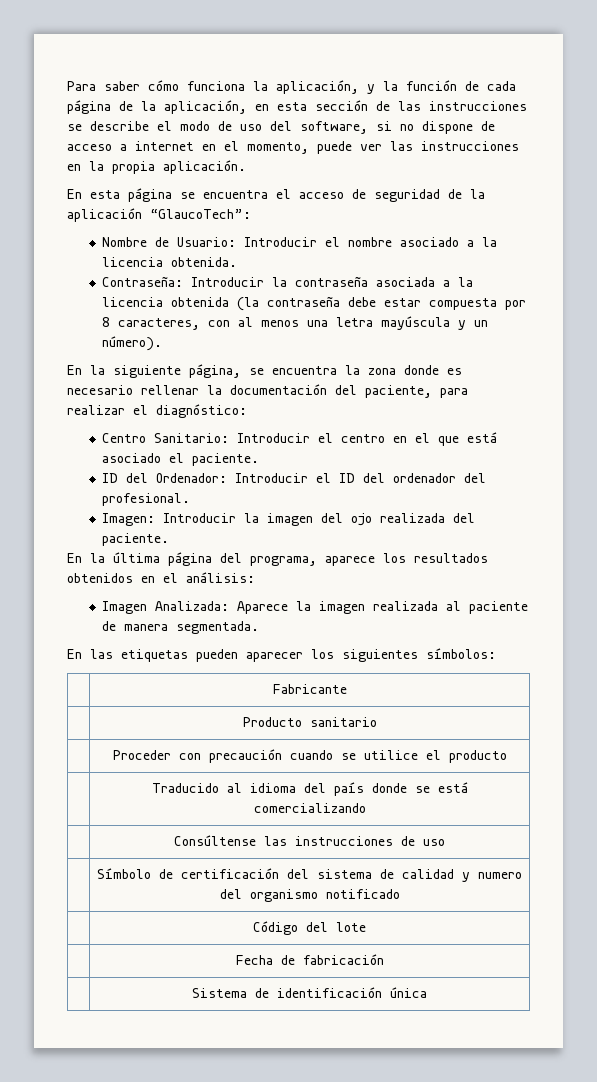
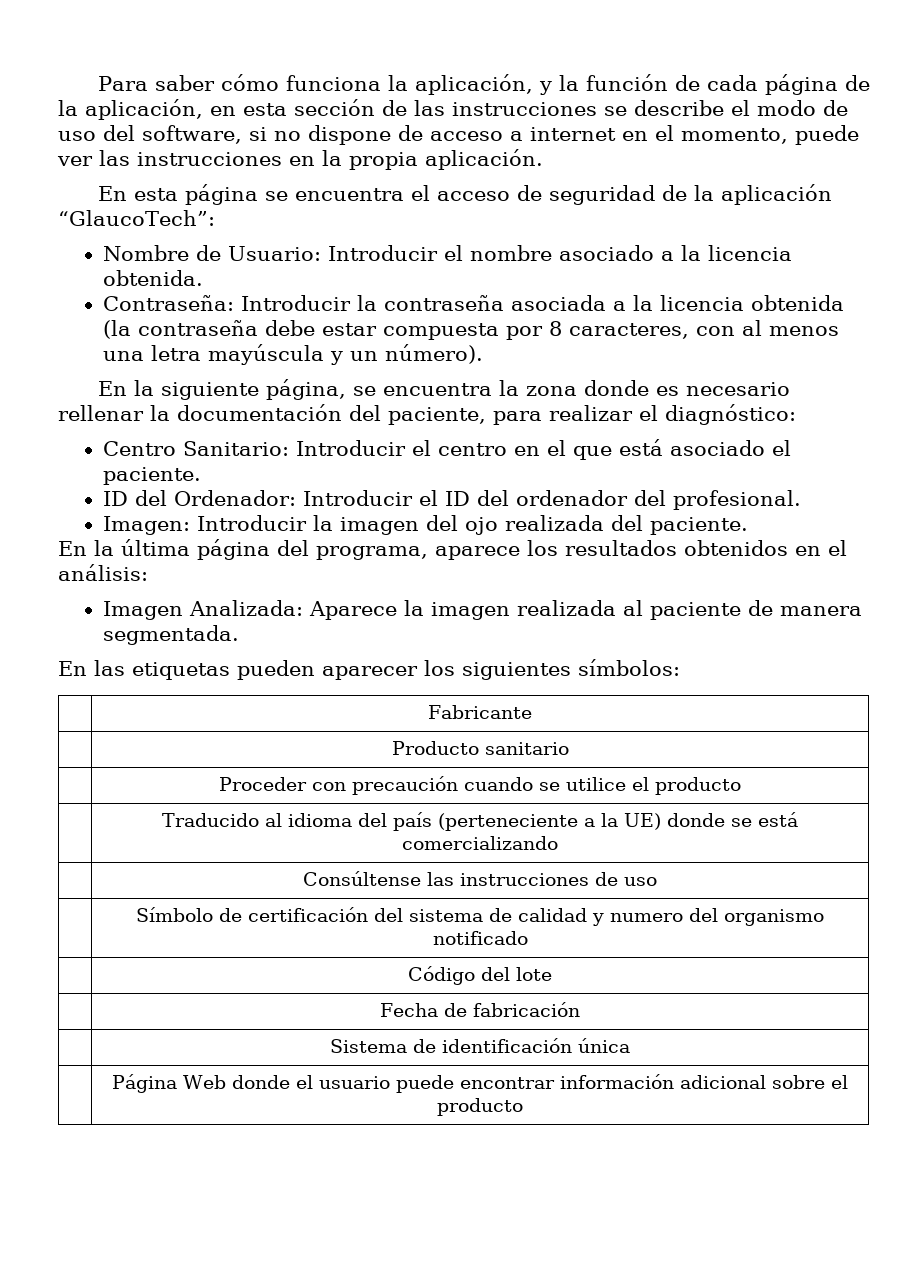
(364, 789) none -> [438,813,661,831] (perteneciente a la UE)
(427, 992) none -> [112,1074,848,1093] [437,1098,523,1116] // | Página Web donde el usuario puede encontrar información adicional sobre el producto

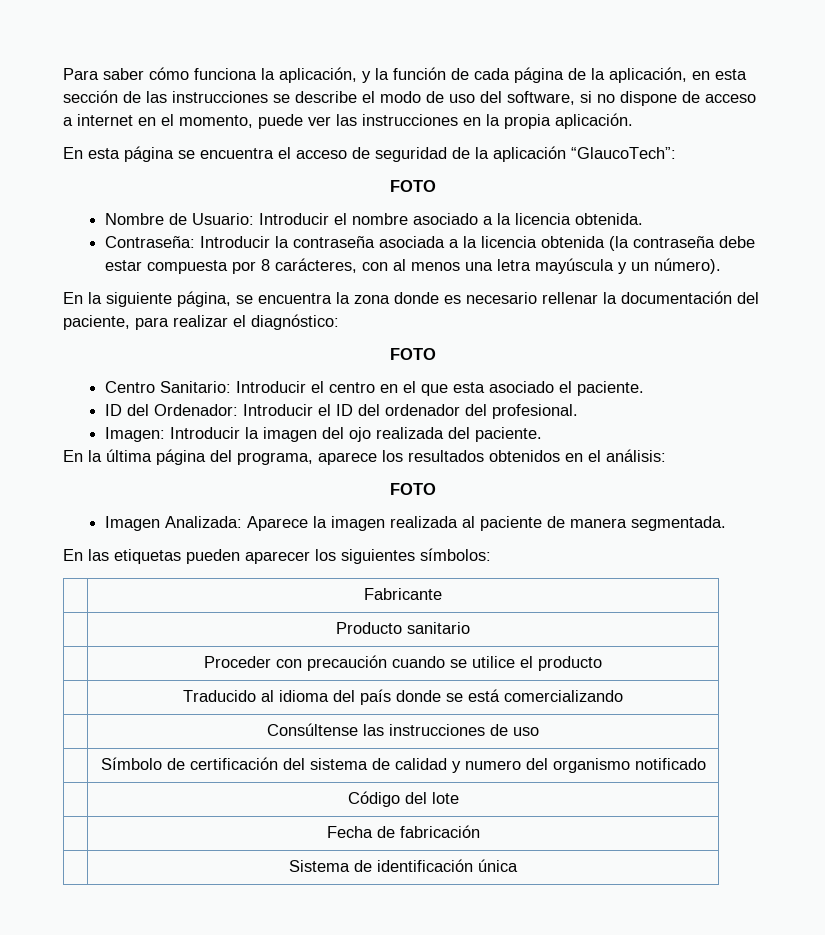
(215, 218) none -> [389,180,436,192] // FOTO
[569,323,690,339] caracteres, -> [274,258,357,273] carácteres,
(796, 414) none -> [389,348,436,360] // FOTO
[619,439,664,456] está -> [452,382,485,393] esta
(148, 572) none -> [389,483,436,495] // FOTO
[438,813,661,831] (perteneciente a la UE) -> (391, 697) none
[112,1074,848,1093] [437,1098,523,1116] // | Página Web donde el usuario puede encontrar información adicional sobre el producto -> (518, 865) none

